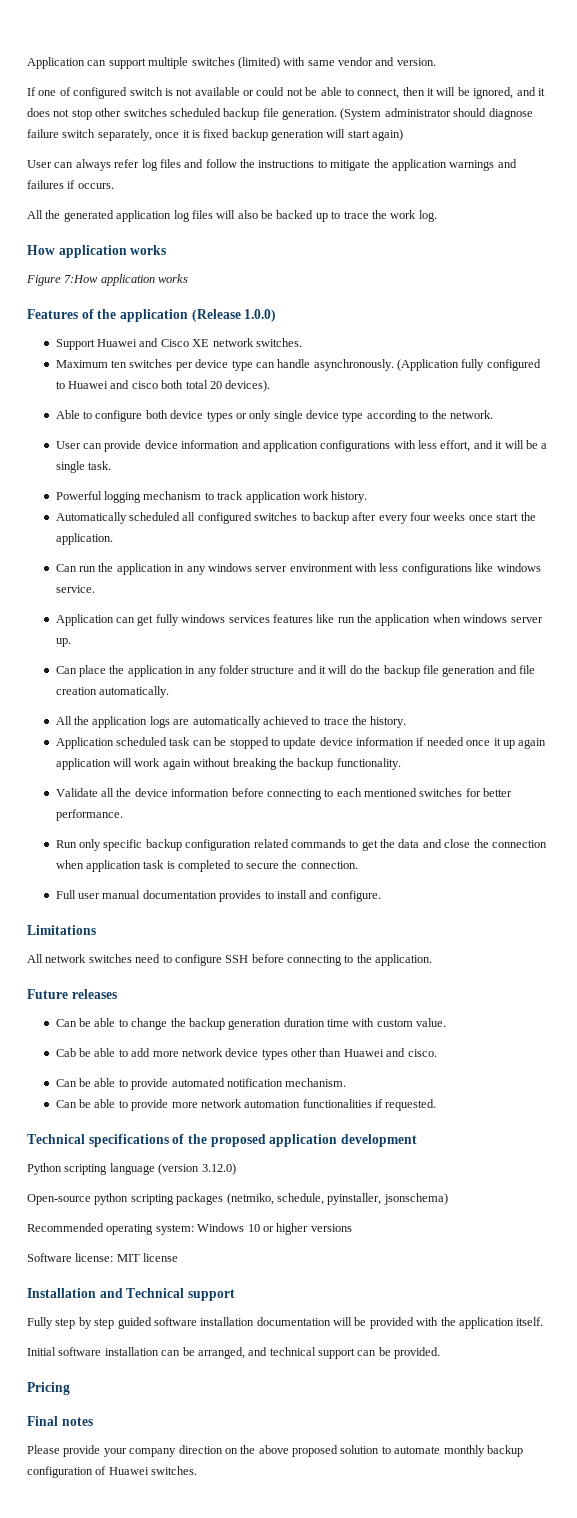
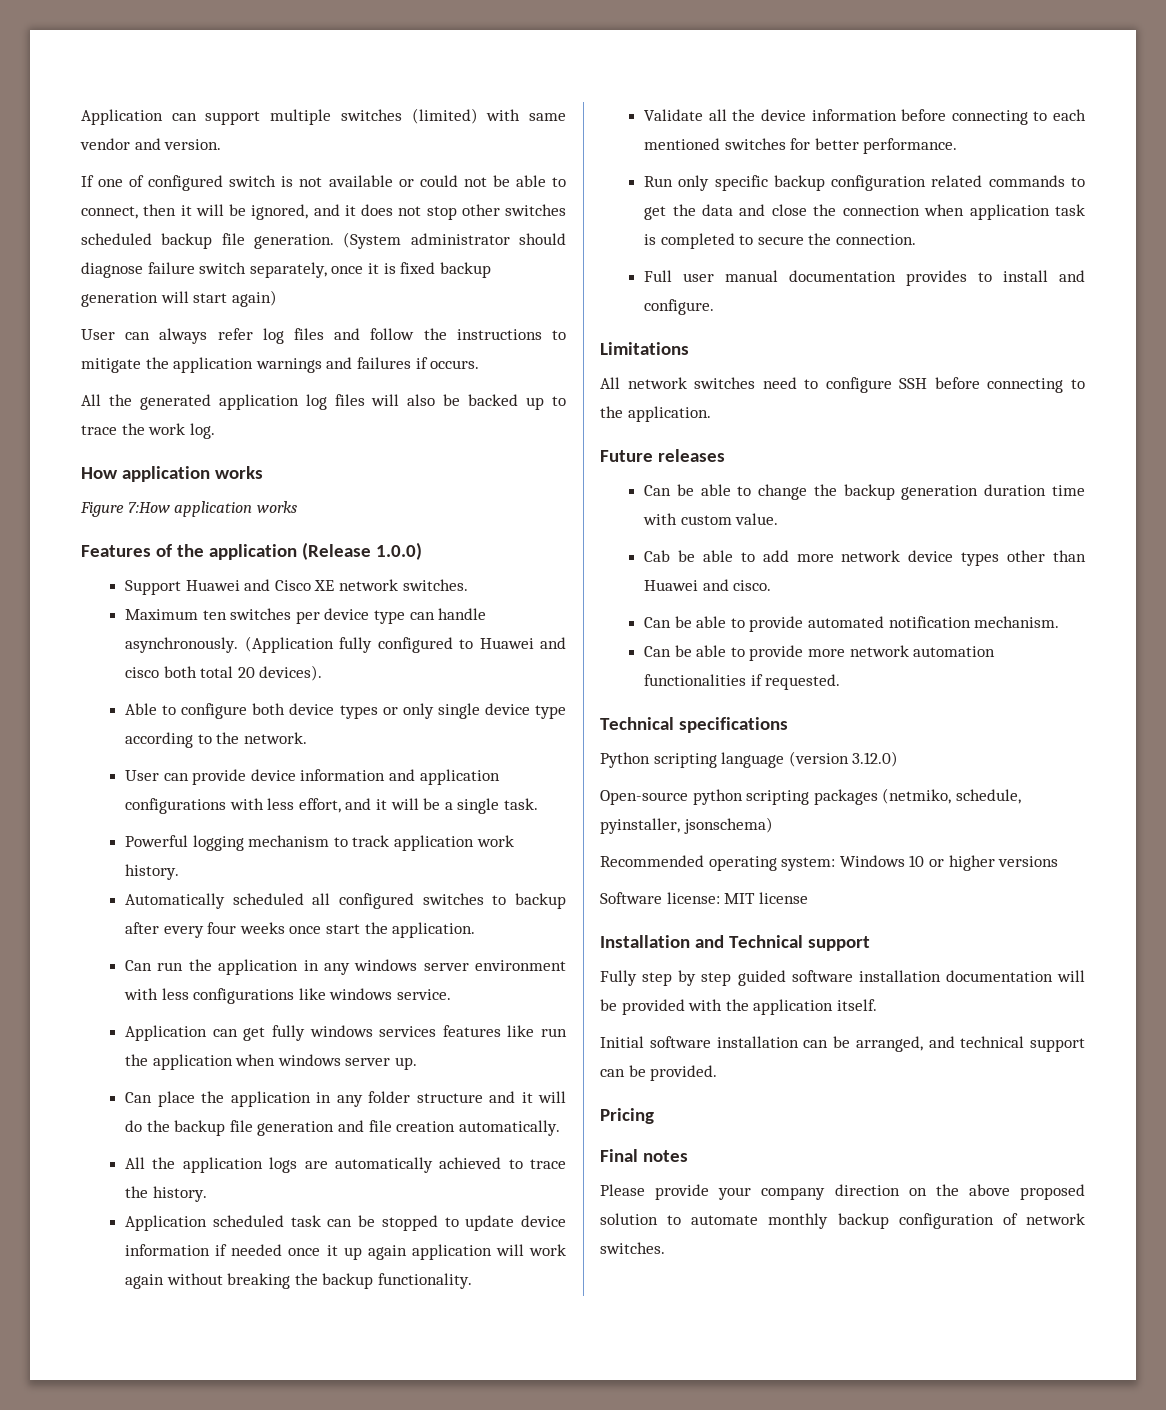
[172,1134,417,1147] of the proposed application development -> (788, 725) none
[108,1467,149,1475] Huawei -> [1026,1213,1085,1225] network

